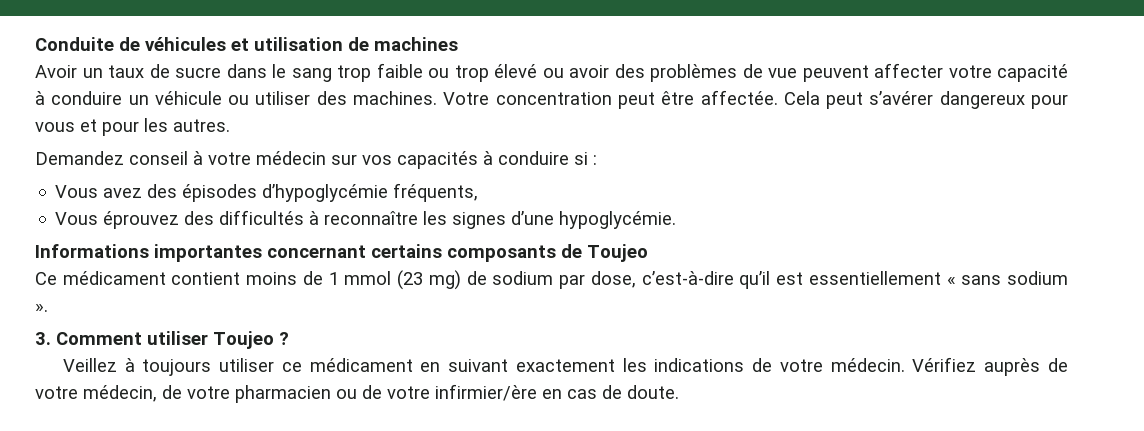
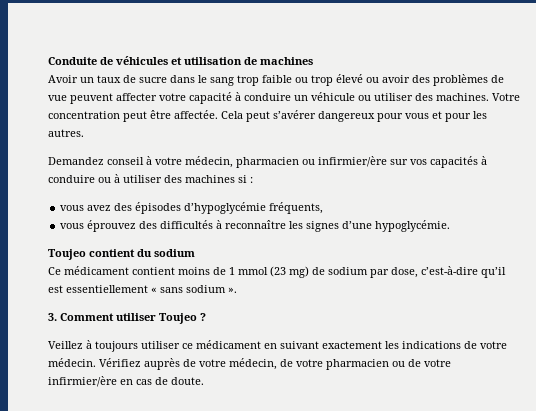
[256,151,326,165] médecin -> [185,156,387,168] médecin, pharmacien ou infirmier/ère
(569, 158) none -> [98,174,235,183] ou à utiliser des machines
[55,185,99,198] Vous -> [60,205,85,211] vous
[55,212,99,225] Vous -> [60,223,85,229] vous
[35,244,648,262] Informations importantes concernant certains composants de Toujeo -> [48,249,195,260] Toujeo contient du sodium

